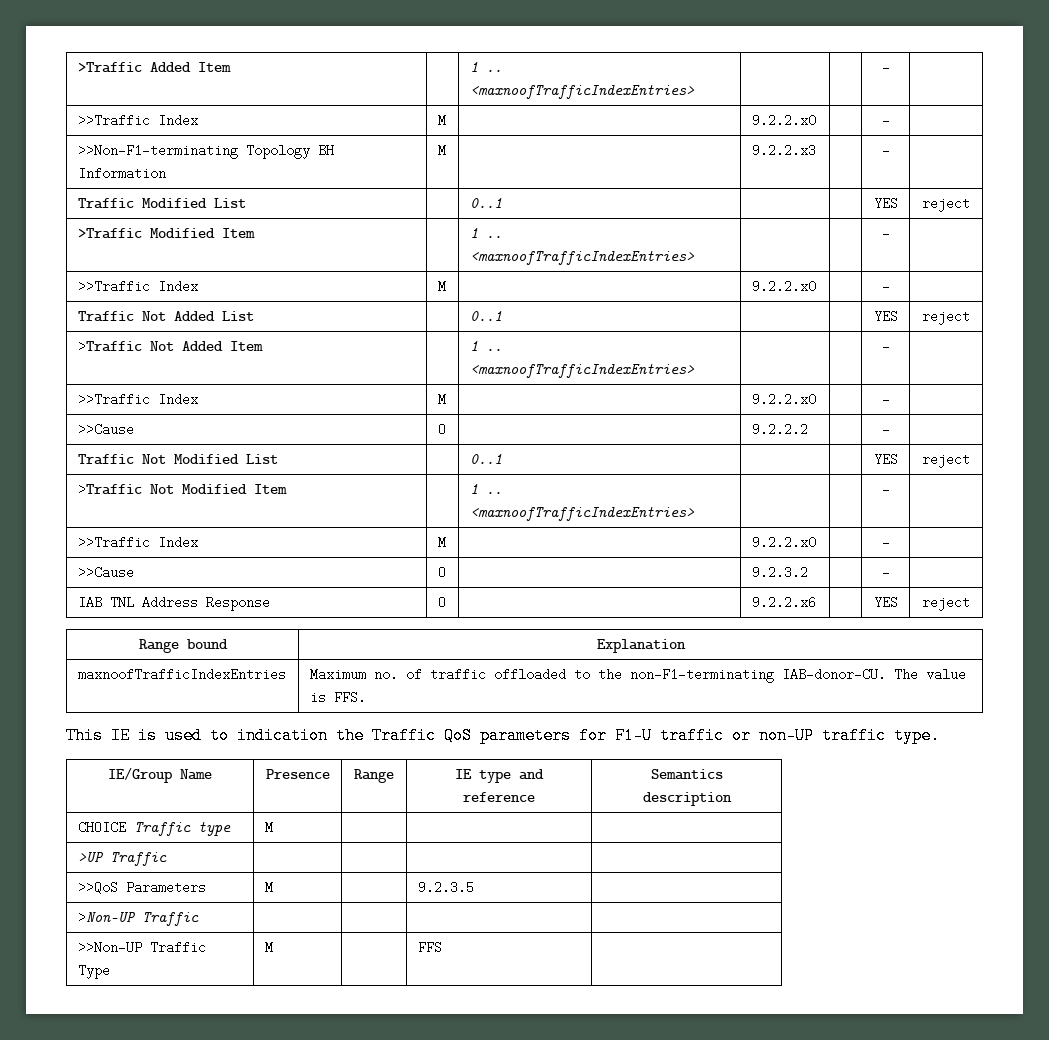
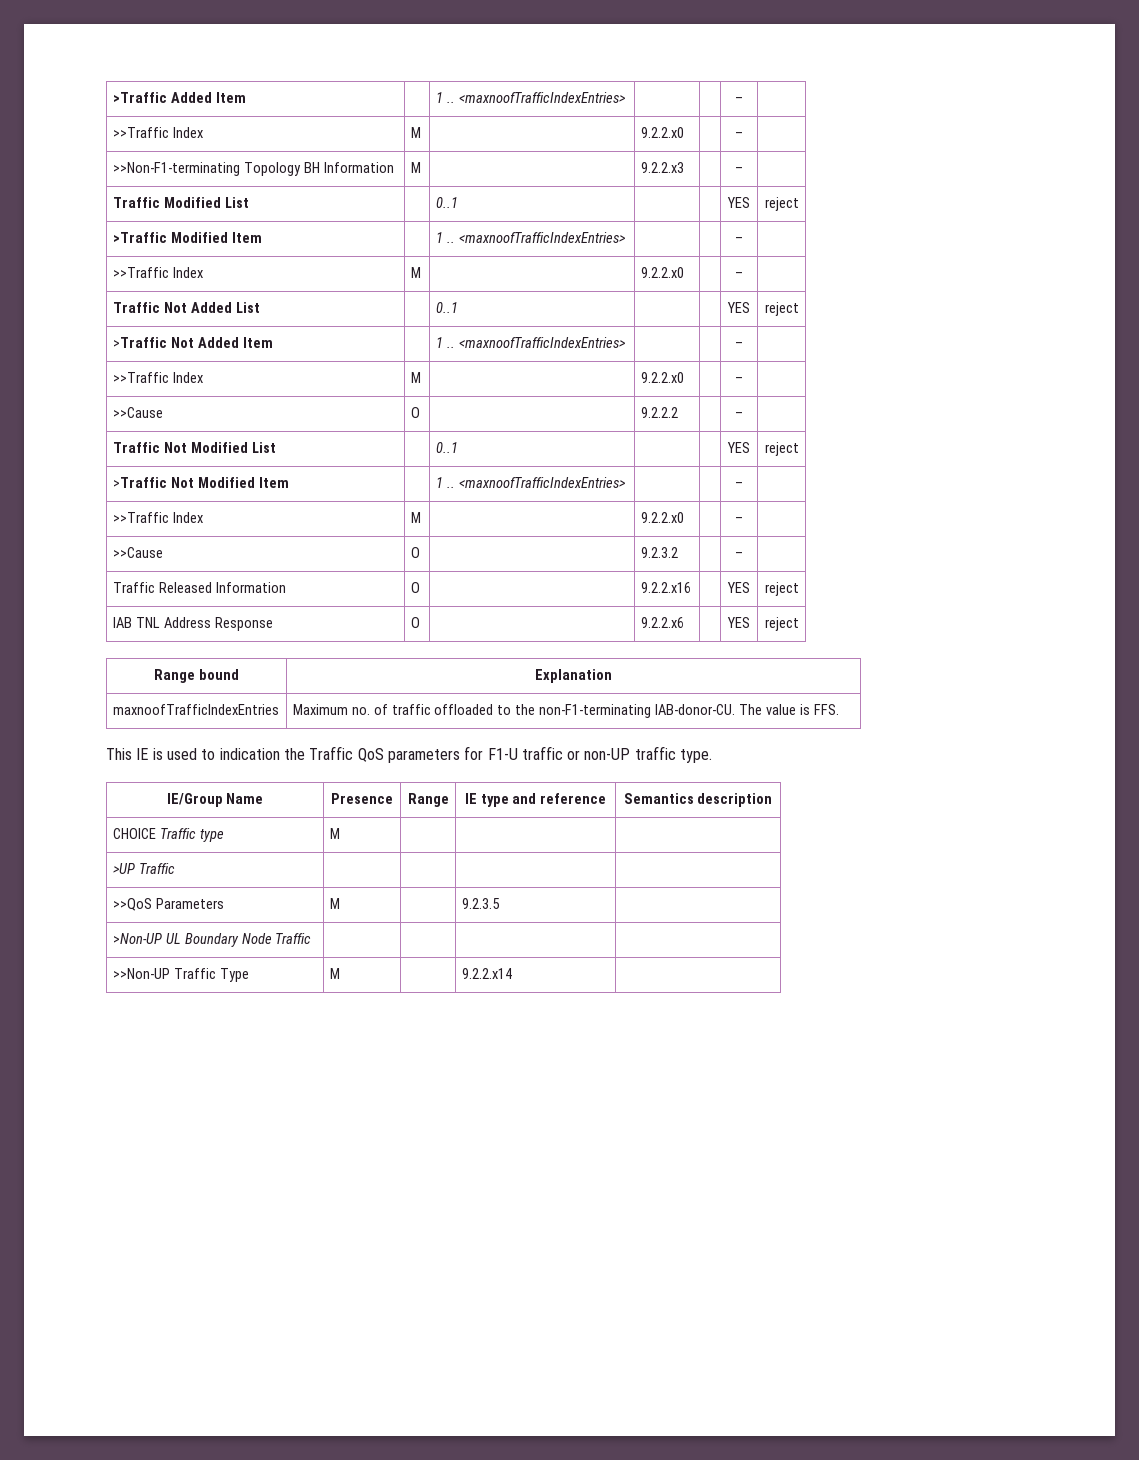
(890, 575) none -> [112,582,286,593] [410,582,420,593] [640,582,691,593] [727,582,750,593] [764,582,799,596] // Traffic Released Information | O | | 9.2.2.x16 | | YES | reject
(135, 917) none -> [165,933,272,947] UL Boundary Node
[417,941,442,954] FFS -> [461,968,512,979] 9.2.2.x14

